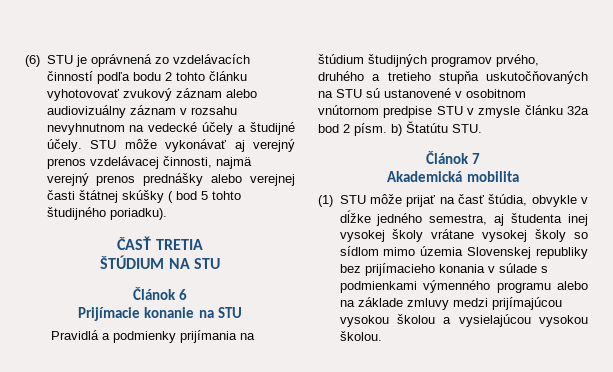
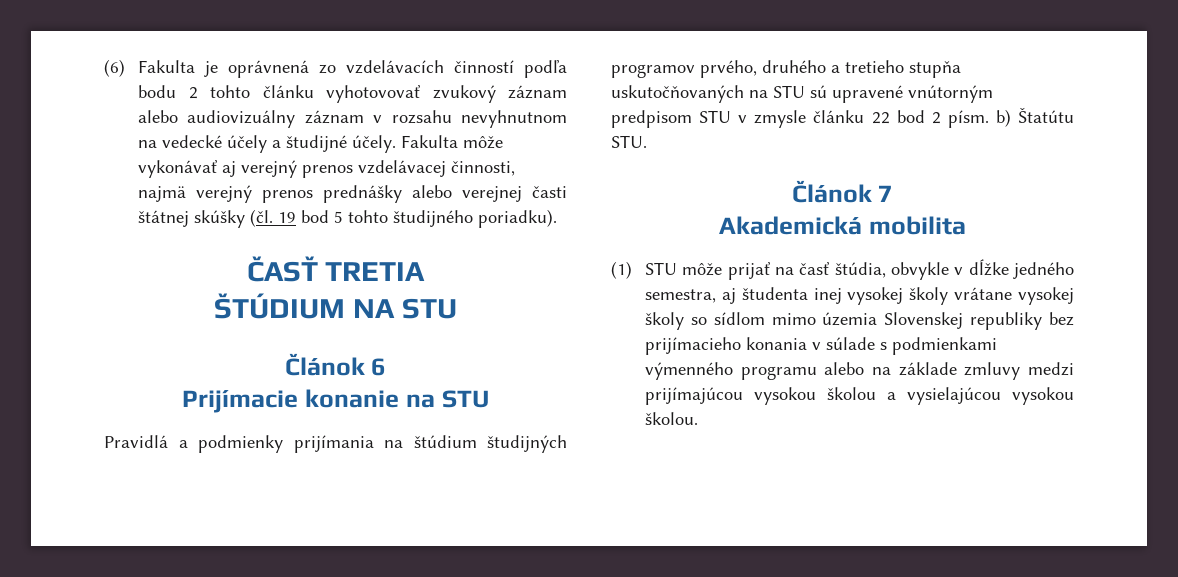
[46,55,73,64] STU -> [138,60,196,73] Fakulta
[90,140,116,149] STU -> [401,135,459,148] Fakulta
[167,191,173,203] ( -> [250,209,297,227] (čl. 19
[384,88,526,98] [318,105,433,118] ustanovené v osobitnom vnútornom predpise -> [832,85,993,103] [611,110,692,128] upravené vnútorným predpisom
[567,106,589,115] 32a -> [871,112,890,124] 22

